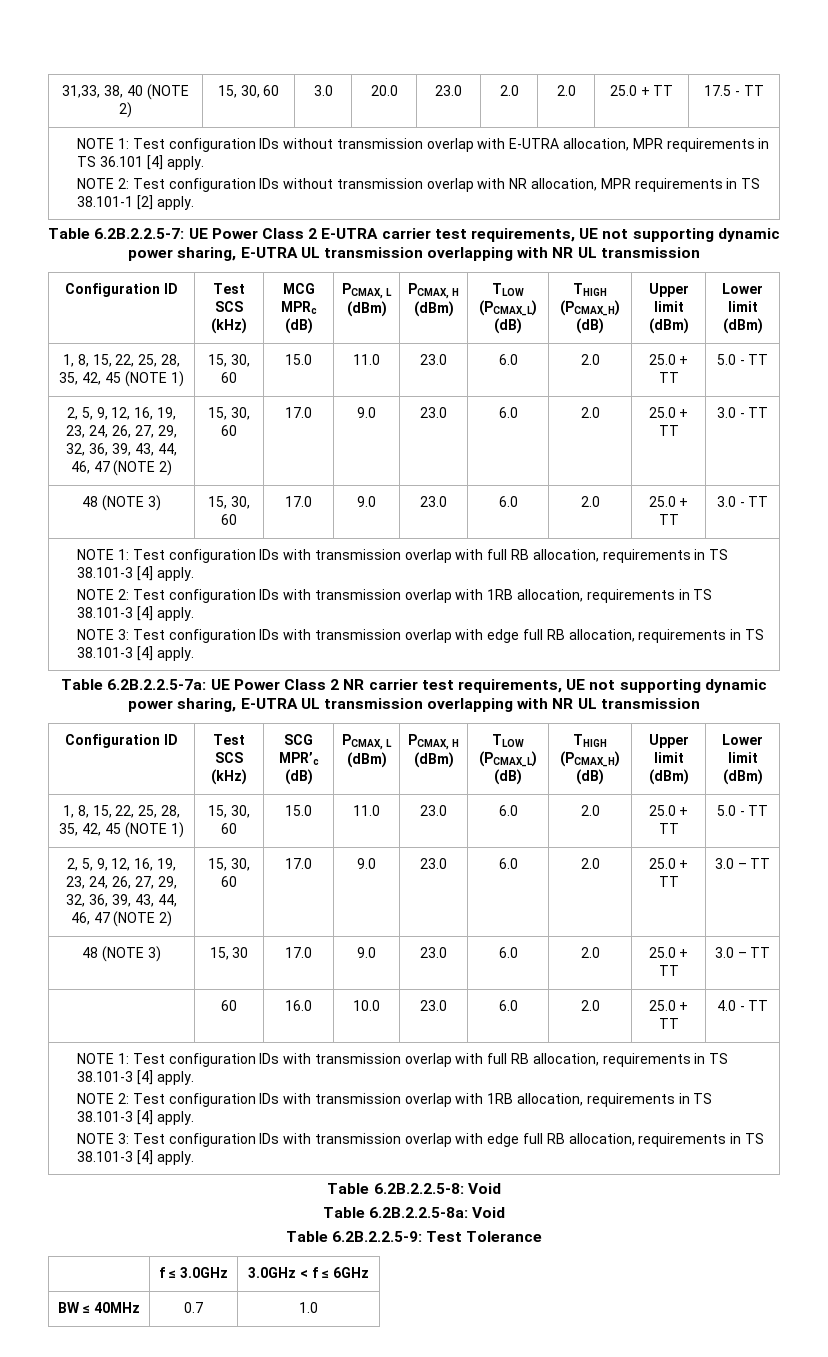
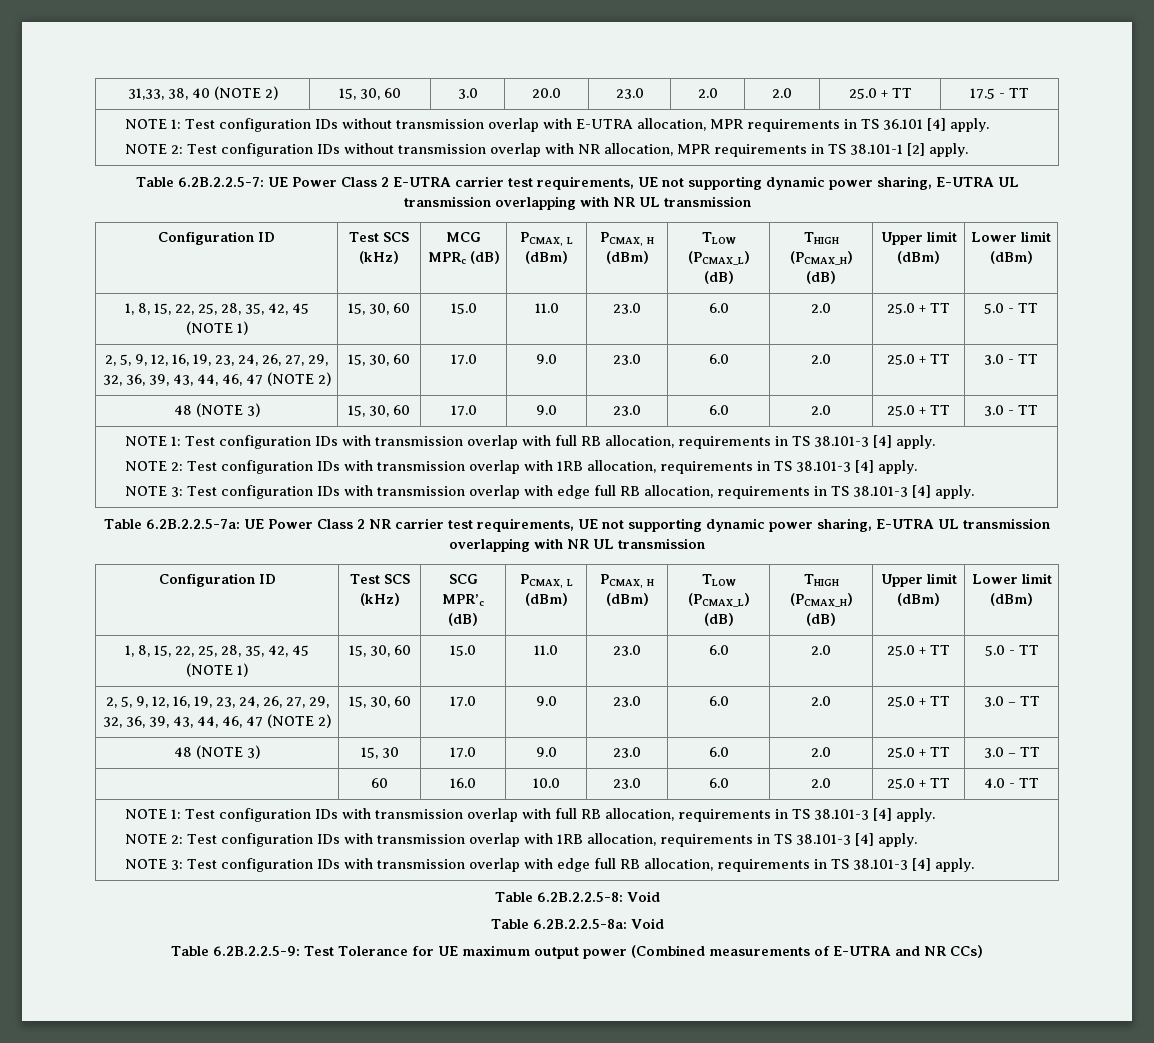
[159,1267,228,1278] [248,1267,369,1278] [58,1302,140,1313] [184,1302,203,1313] [299,1302,318,1313] // | f ≤ 3.0GHz | 3.0GHz < f ≤ 6GHz // BW ≤ 40MHz | 0.7 | 1.0 -> [411,945,983,959] for UE maximum output power (Combined measurements of E-UTRA and NR CCs)

